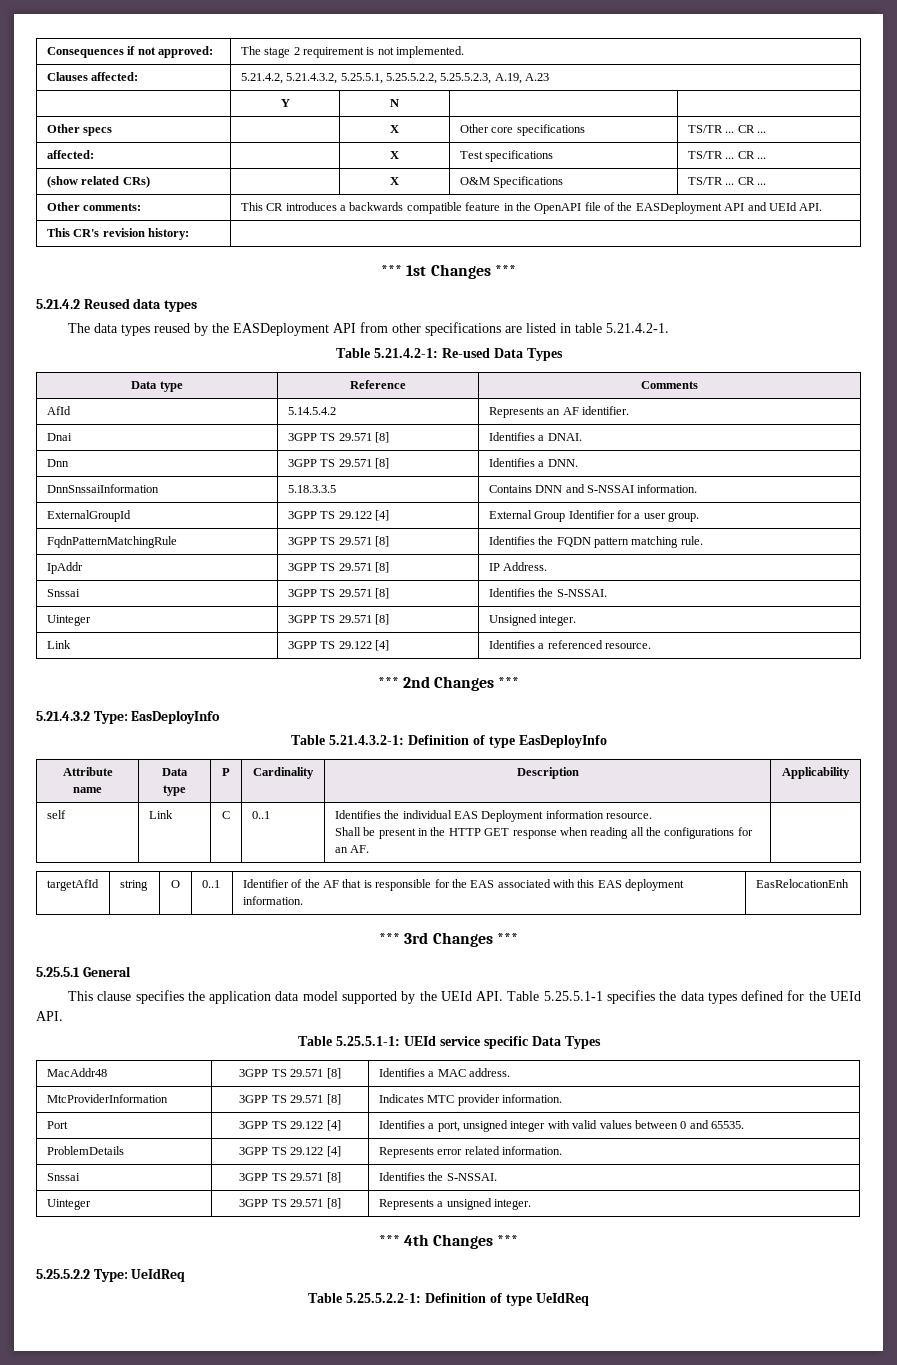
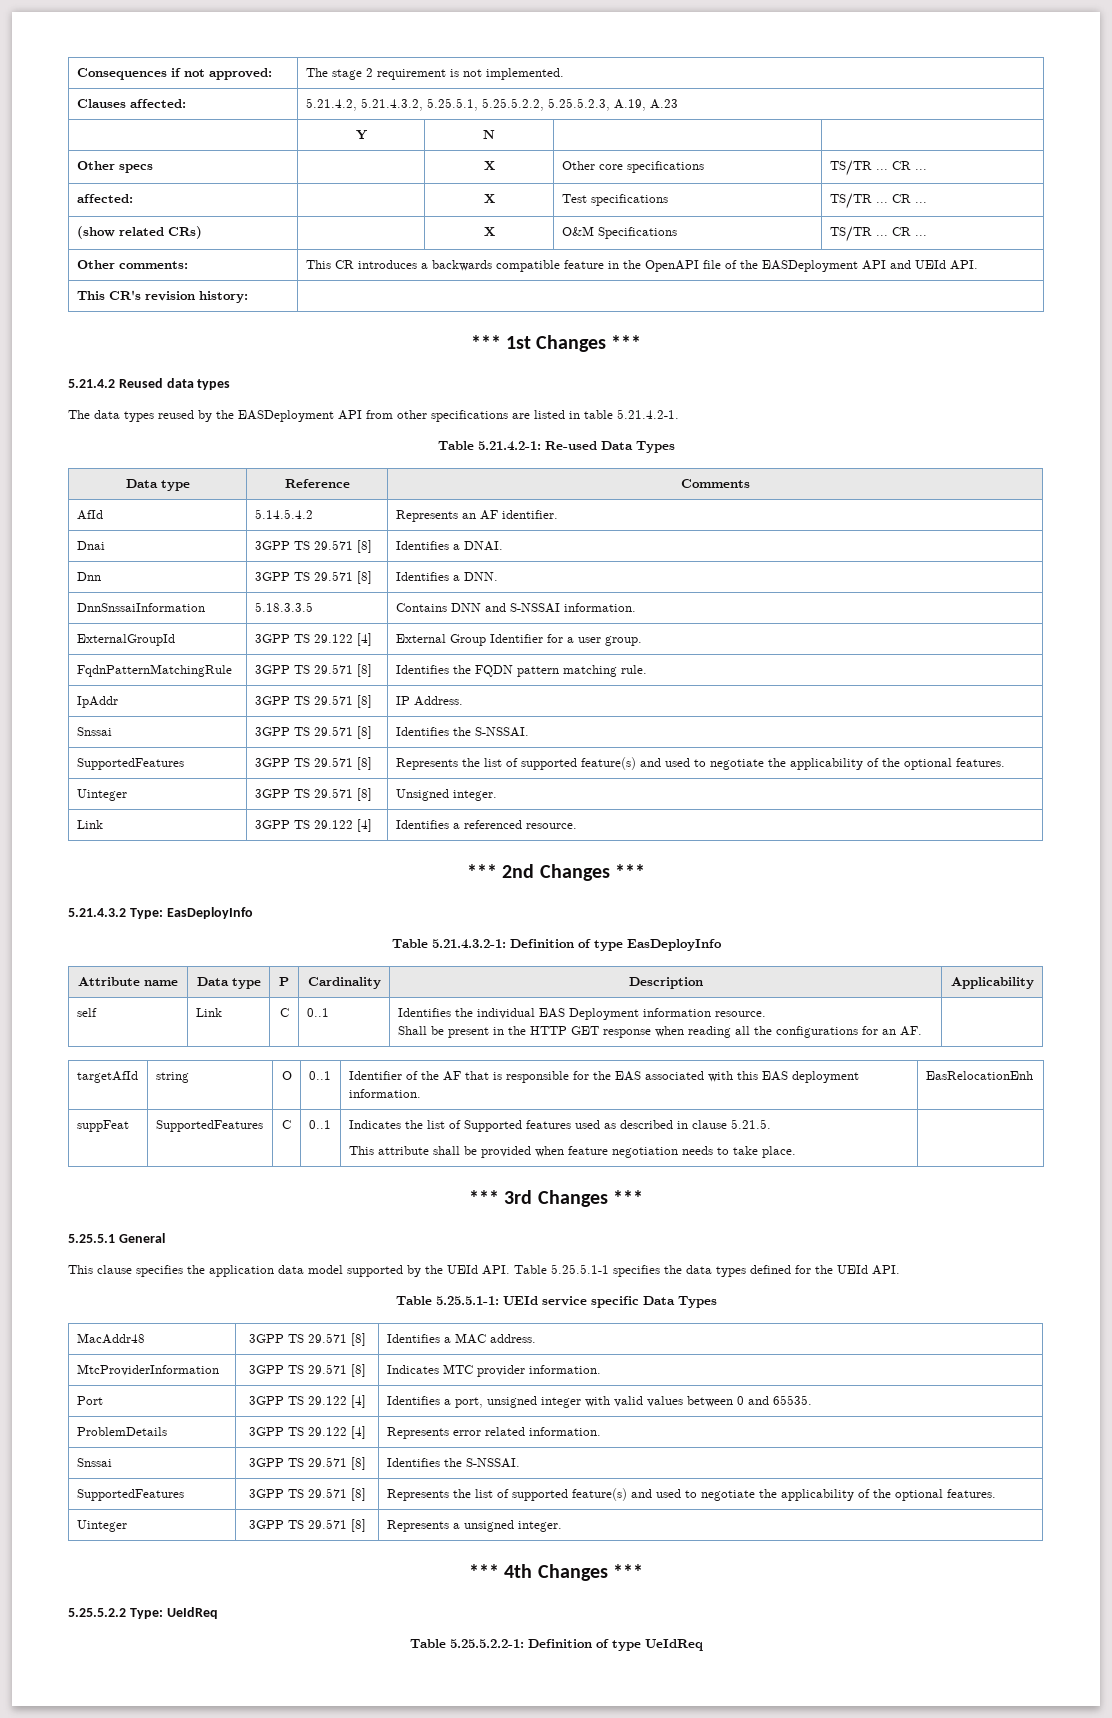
(607, 593) none -> [76,758,184,770] [254,757,372,770] [395,757,1005,770] // SupportedFeatures | 3GPP TS 29.571 [8] | Represents the list of supported feature(s) and used to negotiate the applicability of the optional features.
(849, 883) none -> [76,1120,129,1132] [155,1120,263,1132] [282,1120,291,1129] [308,1120,331,1129] [348,1119,771,1132] [348,1146,796,1158] // suppFeat | SupportedFeatures | C | 0..1 | Indicates the list of Supported features used as described in clause 5.21.5. // This attribute shall be provided when feature negotiation needs to take place. |
(497, 1177) none -> [76,1489,184,1501] [248,1488,366,1501] [386,1488,996,1501] // SupportedFeatures | 3GPP TS 29.571 [8] | Represents the list of supported feature(s) and used to negotiate the applicability of the optional features.

